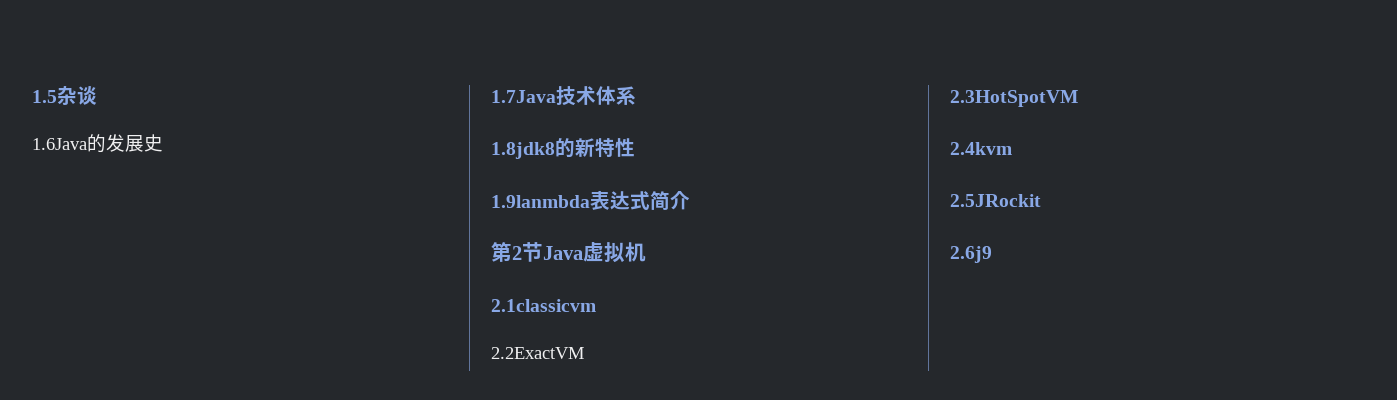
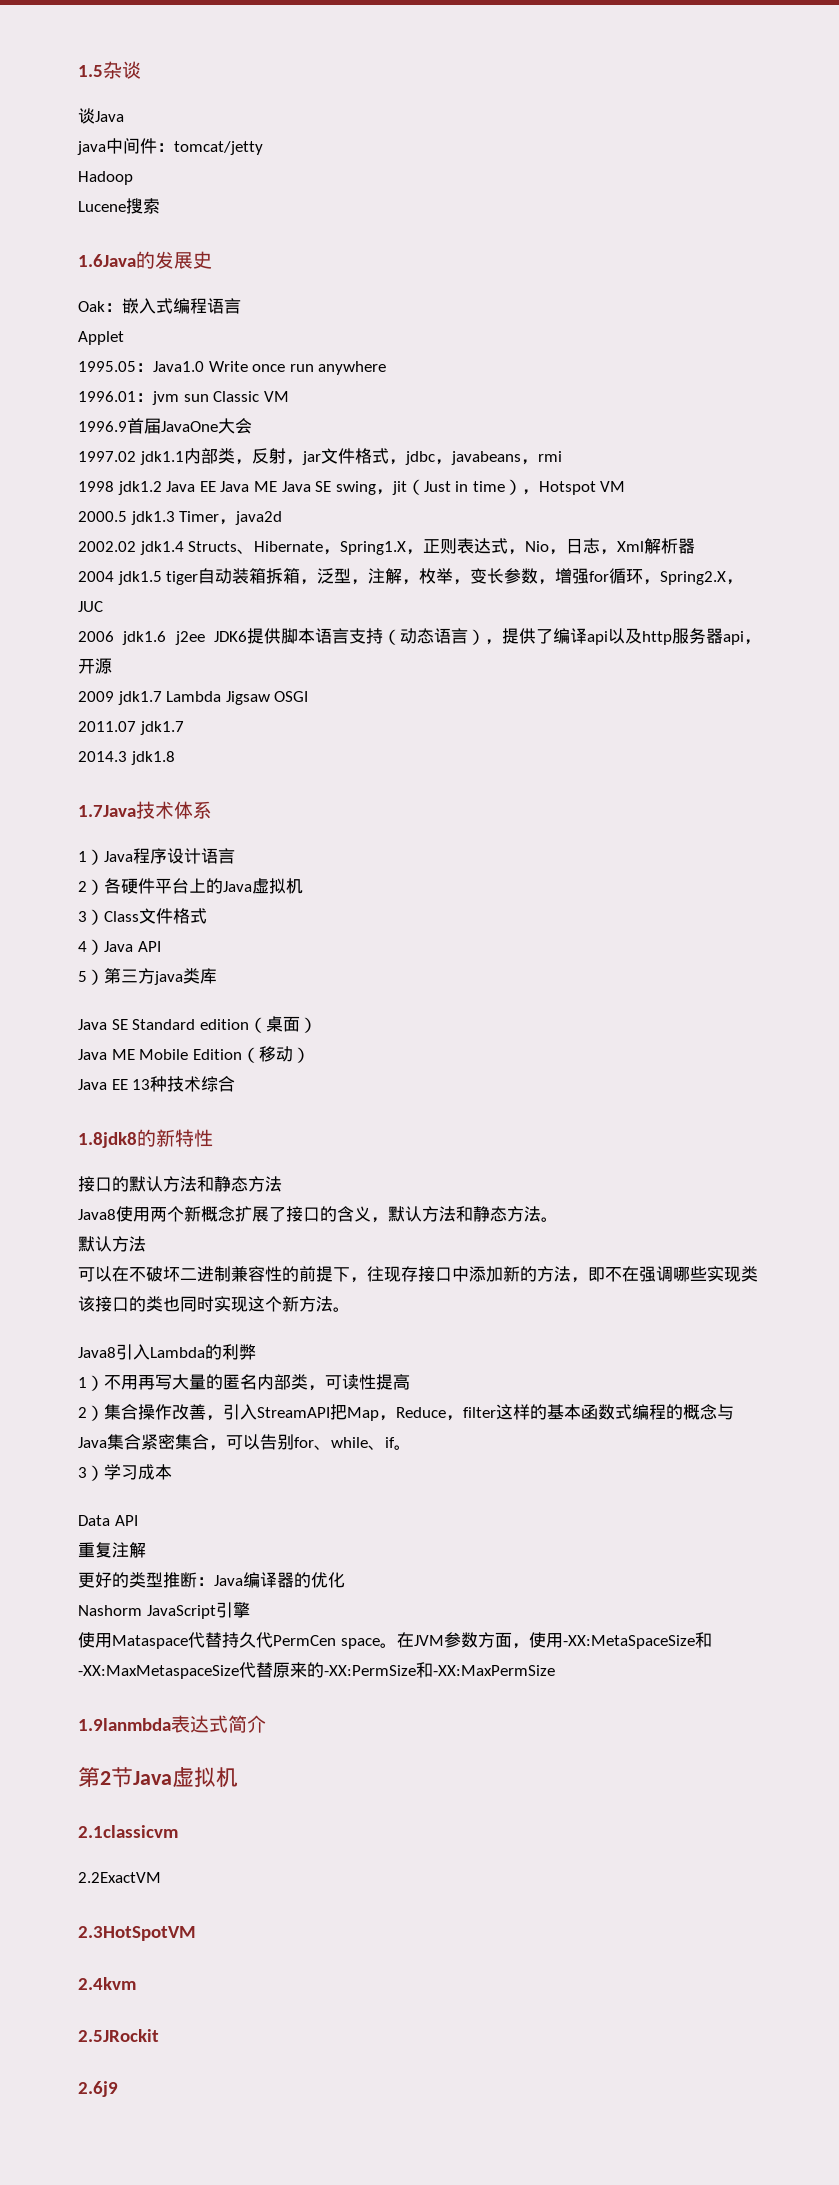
[32,134,163,153] [491,86,636,106] [491,138,635,159] 1.6Java的发展史 // 1.7Java技术体系 // 1.8jdk8的新特性 -> [78,108,124,124] [77,138,263,155] [78,171,133,185] [78,198,160,214] [78,251,212,269] [78,298,241,314] [78,331,124,345] [78,361,387,375] [78,391,289,405] [78,418,252,434] [78,448,562,465] [78,479,626,495] [78,511,283,525] [78,538,696,555] [78,568,744,585] [78,601,103,612] [78,628,761,645] [78,658,112,674] [78,691,309,705] [78,721,184,735] [78,751,175,765] [78,801,212,819] [78,848,235,865] [78,878,303,895] [78,908,207,925] [78,939,161,955] [78,968,217,985] [78,1016,317,1033] [78,1046,310,1063] [78,1076,236,1092] [78,1129,213,1148] [78,1176,282,1192] [78,1206,558,1223] [78,1236,146,1252] [78,1266,758,1283] [78,1296,350,1312] [78,1344,256,1360] [78,1374,410,1391] [78,1404,734,1421] [78,1434,411,1451] [78,1464,172,1481] [78,1515,138,1526] [78,1542,146,1558] [78,1572,345,1588] [78,1602,250,1619] [78,1632,712,1649] [78,1662,555,1679] 谈Java // java中间件：tomcat/jetty // Hadoop // Lucene搜索 // 1.6Java的发展史 // Oak：嵌入式编程语言 // Applet // 1995.05：Java1.0 Write once run anywhere // 1996.01：jvm sun Classic VM // 1996.9首届JavaOne大会 // 1997.02 jdk1.1内部类，反射，jar文件格式，jdbc，javabeans，rmi // 1998 jdk1.2 Java EE Java ME Java SE swing，jit（Just in time），Hotspot VM // 2000.5 jdk1.3 Timer，java2d // 2002.02 jdk1.4 Structs、Hibernate，Spring1.X，正则表达式，Nio，日志，Xml解析器 // 2004 jdk1.5 tiger自动装箱拆箱，泛型，注解，枚举，变长参数，增强for循环，Spring2.X，JUC // 2006 jdk1.6 j2ee JDK6提供脚本语言支持（动态语言），提供了编译api以及http服务器api，开源 // 2009 jdk1.7 Lambda Jigsaw OSGI // 2011.07 jdk1.7 // 2014.3 jdk1.8 // 1.7Java技术体系 // 1）Java程序设计语言 // 2）各硬件平台上的Java虚拟机 // 3）Class文件格式 // 4）Java API // 5）第三方java类库 // Java SE Standard edition（桌面） // Java ME Mobile Edition（移动） // Java EE 13种技术综合 // 1.8jdk8的新特性 // 接口的默认方法和静态方法 // Java8使用两个新概念扩展了接口的含义，默认方法和静态方法。 // 默认方法 // 可以在不破坏二进制兼容性的前提下，往现存接口中添加新的方法，即不在强调哪些实现类该接口的类也同时实现这个新方法。 // Java8引入Lambda的利弊 // 1）不用再写大量的匿名内部类，可读性提高 // 2）集合操作改善，引入StreamAPI把Map，Reduce，filter这样的基本函数式编程的概念与Java集合紧密集合，可以告别for、while、if。 // 3）学习成本 // Data API // 重复注解 // 更好的类型推断：Java编译器的优化 // Nashorm JavaScript引擎 // 使用Mataspace代替持久代PermCen space。在JVM参数方面，使用-XX:MetaSpaceSize和-XX:MaxMetaspaceSize代替原来的-XX:PermSize和-XX:MaxPermSize

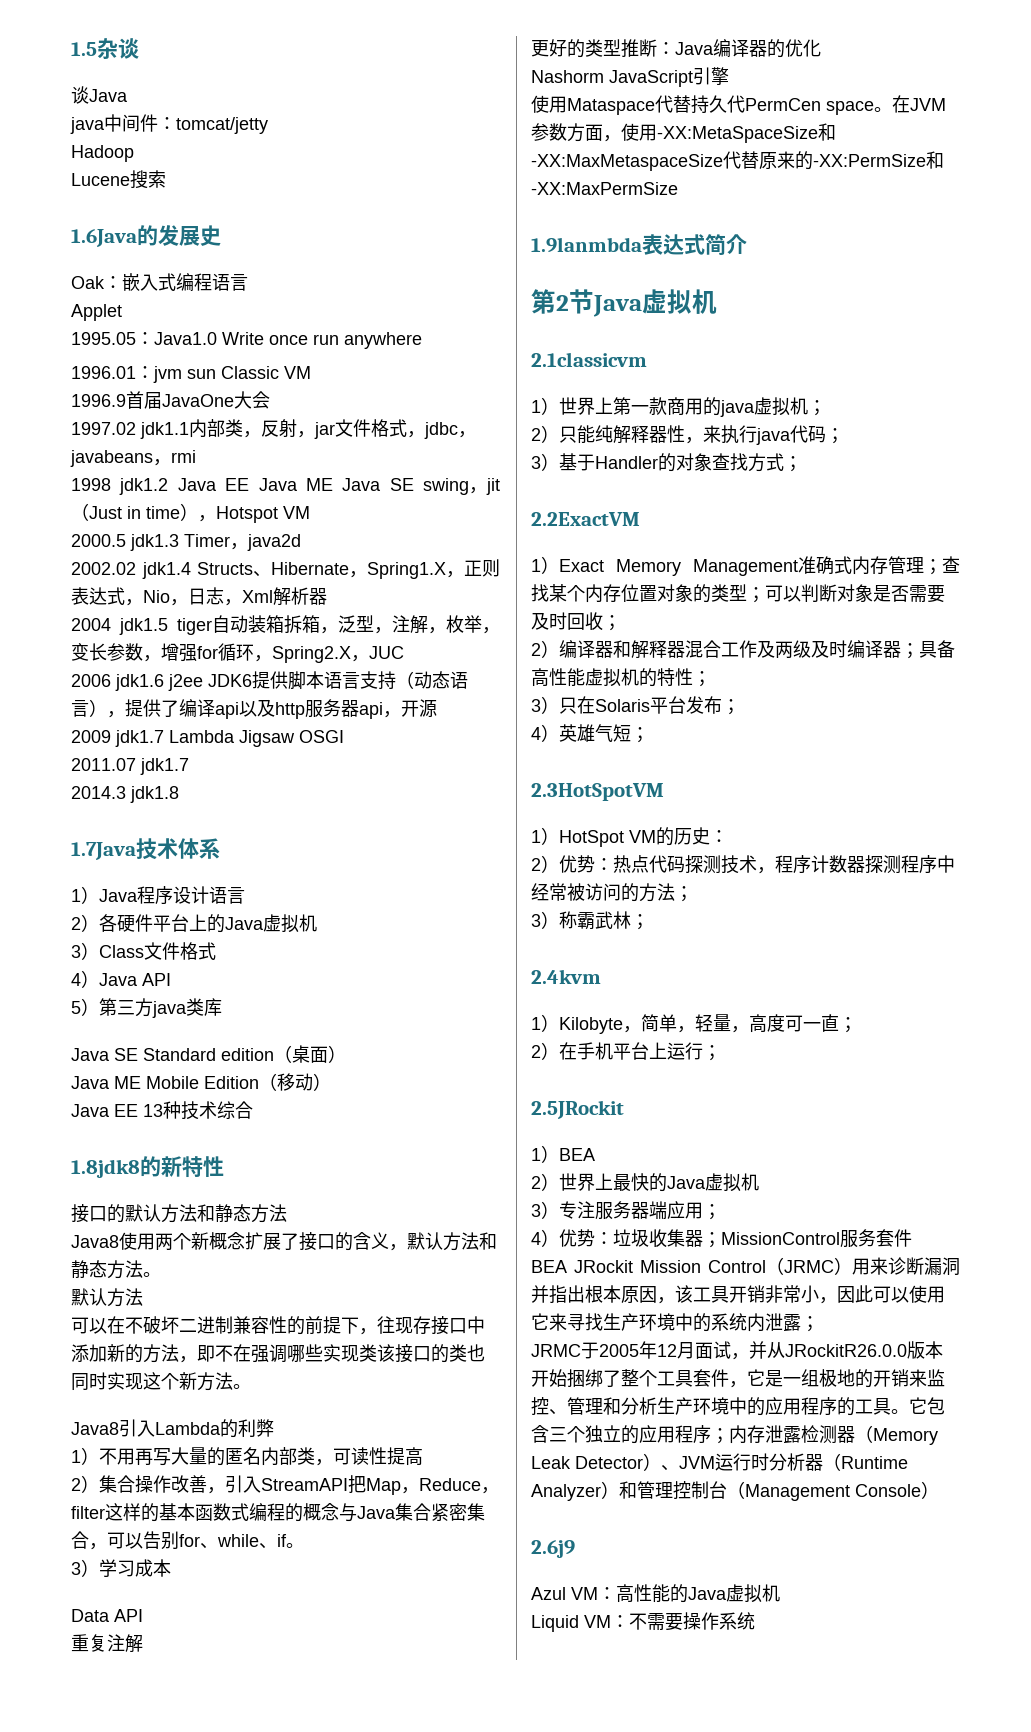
[78,1872,161,1883] [78,1926,196,1941] [78,1977,136,1990] [78,2029,159,2042] [78,2081,118,2097] 2.2ExactVM // 2.3HotSpotVM // 2.4kvm // 2.5JRockit // 2.6j9 -> [531,397,826,417] [531,425,844,445] [531,453,802,472] [531,512,640,526] [531,556,960,576] [531,584,945,603] [531,612,621,631] [531,640,955,659] [531,668,711,687] [531,696,740,715] [531,724,649,743] [531,783,664,801] [531,827,728,847] [531,855,955,874] [531,883,693,902] [531,911,649,930] [531,969,601,984] [531,1014,857,1034] [531,1042,721,1061] [531,1100,624,1119] [531,1145,595,1163] [531,1173,759,1192] [531,1201,721,1220] [531,1229,912,1248] [531,1257,960,1275] [531,1285,945,1304] [531,1313,819,1332] [531,1341,943,1360] [531,1369,945,1388] [531,1397,945,1416] [531,1425,938,1445] [531,1453,908,1471] [531,1481,939,1501] [531,1540,575,1558] [531,1584,780,1603] [531,1612,755,1632] 1）世界上第一款商用的java虚拟机； // 2）只能纯解释器性，来执行java代码； // 3）基于Handler的对象查找方式； // 2.2ExactVM // 1）Exact Memory Management准确式内存管理；查找某个内存位置对象的类型；可以判断对象是否需要及时回收； // 2）编译器和解释器混合工作及两级及时编译器；具备高性能虚拟机的特性； // 3）只在Solaris平台发布； // 4）英雄气短； // 2.3HotSpotVM // 1）HotSpot VM的历史： // 2）优势：热点代码探测技术，程序计数器探测程序中经常被访问的方法； // 3）称霸武林； // 2.4kvm // 1）Kilobyte，简单，轻量，高度可一直； // 2）在手机平台上运行； // 2.5JRockit // 1）BEA // 2）世界上最快的Java虚拟机 // 3）专注服务器端应用； // 4）优势：垃圾收集器；MissionControl服务套件 // BEA JRockit Mission Control（JRMC）用来诊断漏洞并指出根本原因，该工具开销非常小，因此可以使用它来寻找生产环境中的系统内泄露； // JRMC于2005年12月面试，并从JRockitR26.0.0版本开始捆绑了整个工具套件，它是一组极地的开销来监控、管理和分析生产环境中的应用程序的工具。它包含三个独立的应用程序；内存泄露检测器（Memory Leak Detector）、JVM运行时分析器（Runtime Analyzer）和管理控制台（Management Console） // 2.6j9 // Azul VM：高性能的Java虚拟机 // Liquid VM：不需要操作系统

